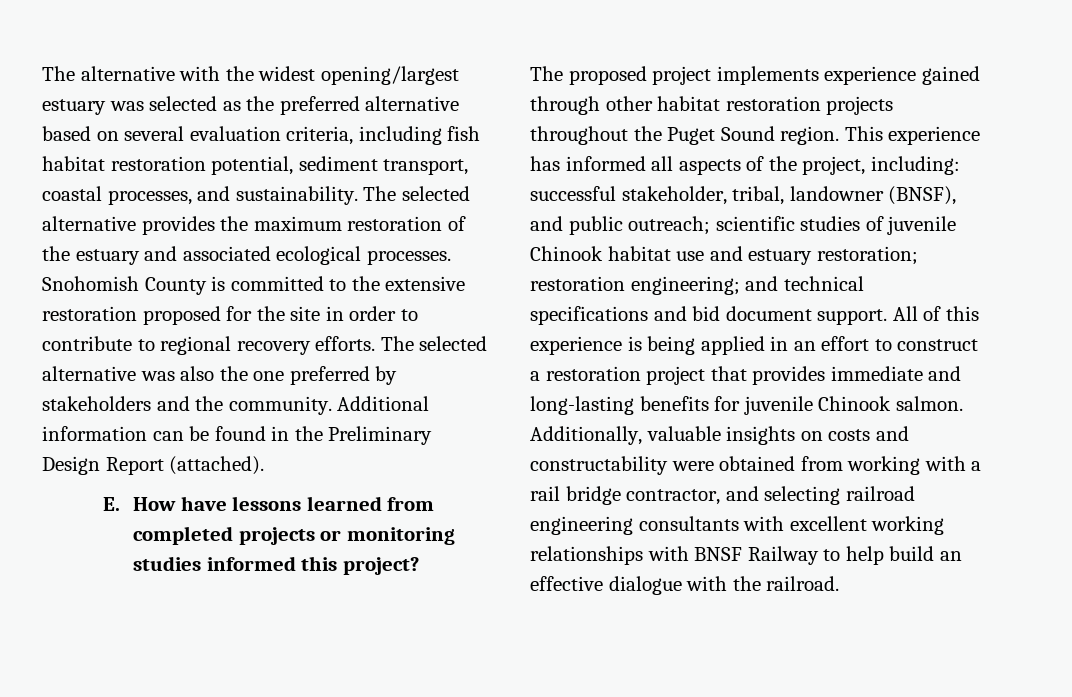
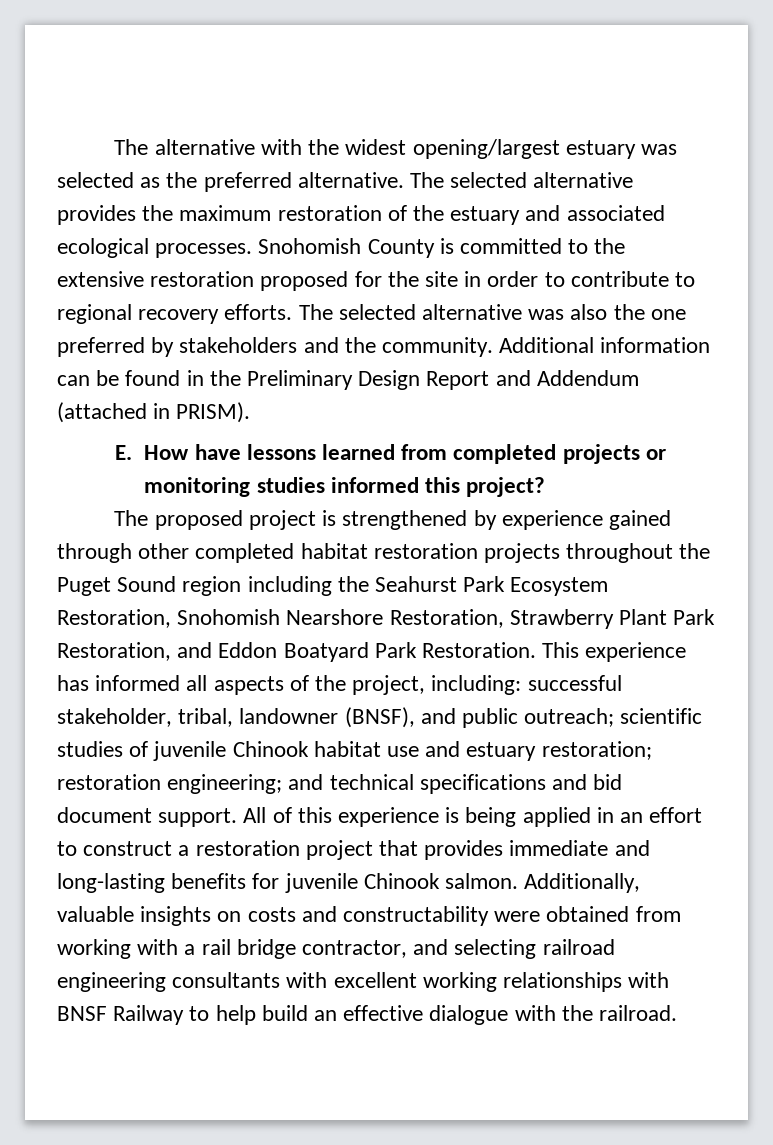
[365,96,460,111] [42,126,481,145] [42,156,469,175] [42,186,358,205] alternative based on several evaluation criteria, including fish habitat restoration potential, sediment transport, coastal processes, and sustainability. -> [297,172,404,188] alternative.
[169,456,265,475] (attached). -> [495,370,639,386] [57,402,251,423] and Addendum (attached in PRISM).
[716,66,819,85] implements -> [322,510,497,530] is strengthened by
(653, 103) none -> [195,543,295,563] completed
[780,126,840,145] region. -> [182,576,609,596] [57,609,716,629] [57,642,537,662] region including the Seahurst Park Ecosystem Restoration, Snohomish Nearshore Restoration, Strawberry Plant Park Restoration, and Eddon Boatyard Park Restoration.

